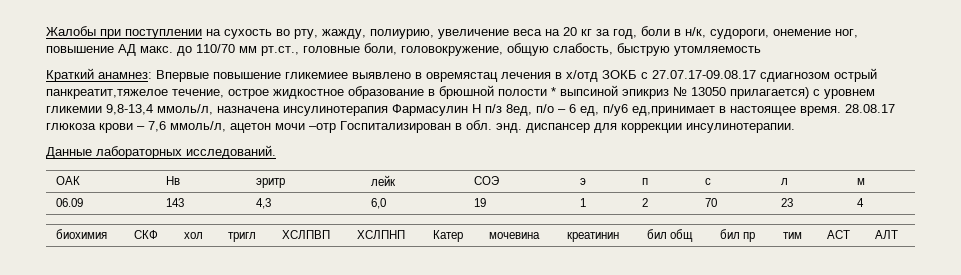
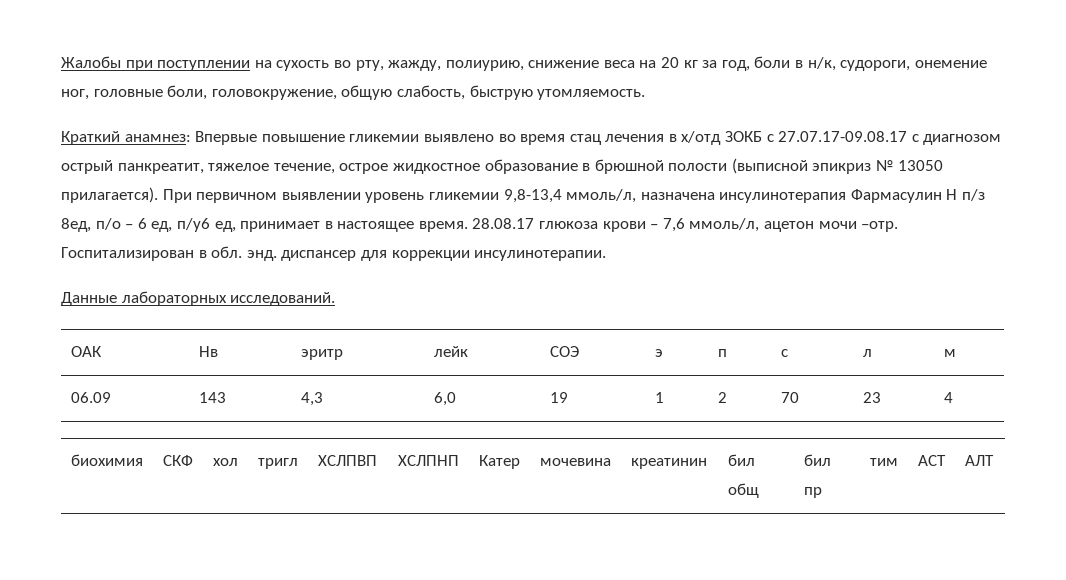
[438,29,509,39] увеличение -> [528,60,600,68] снижение
[46,44,299,56] повышение АД макс. до 110/70 мм рт.ст., -> (89, 94) none
[674,46,761,56] утомляемость -> [537,89,646,100] утомляемость.
[285,72,498,82] гликемиее выявлено в овремястац -> [349,134,601,145] гликемии выявлено во время стац
[760,68,877,82] [46,89,168,99] сдиагнозом острый панкреатит,тяжелое -> [911,134,1002,145] [61,160,270,174] с диагнозом острый панкреатит, тяжелое
[551,85,618,96] * выпсиной -> [731,158,808,174] (выписной
[730,87,875,99] прилагается) с уровнем -> [61,187,425,203] прилагается). При первичном выявлении уровень
[632,106,715,116] ед,принимает -> [214,221,321,232] ед, принимает
[309,123,336,133] –отр -> [861,221,899,232] –отр.

